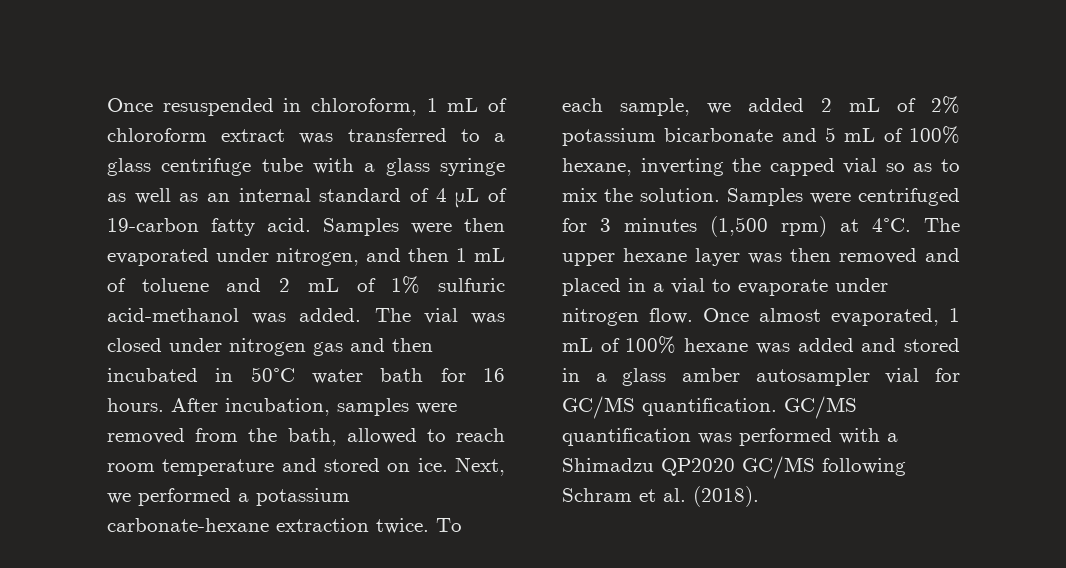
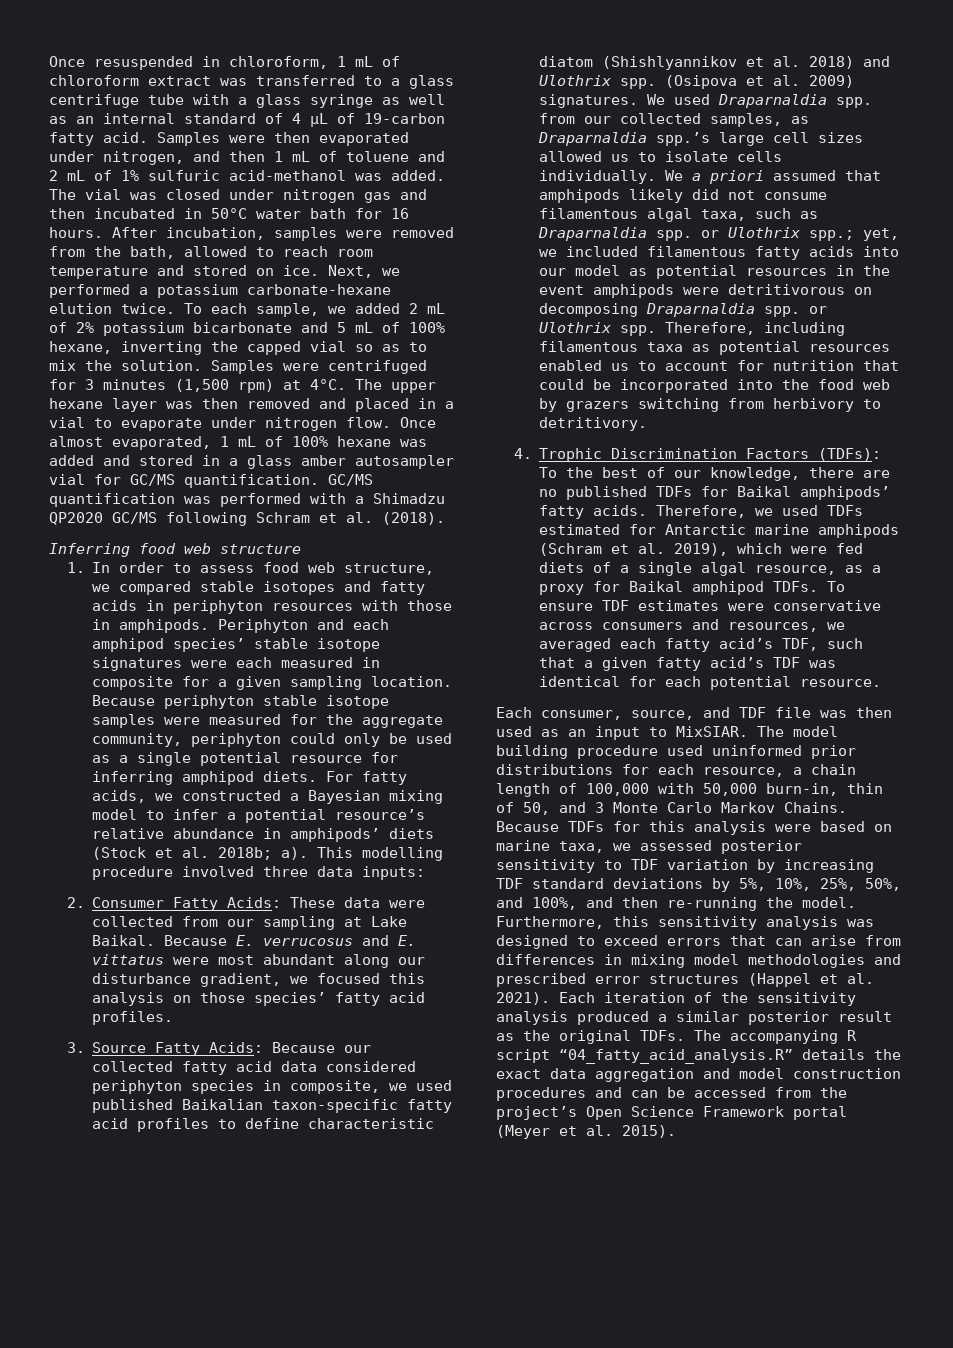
[276,518,369,532] extraction -> [49,303,112,314] elution
(759, 496) none -> [49,543,301,557] [66,562,435,575] [92,581,426,595] [92,600,453,614] [92,619,390,633] [92,638,381,652] [92,657,381,671] [92,676,453,690] [92,695,390,709] [92,714,444,728] [92,733,453,747] [92,752,399,766] [92,771,408,785] [92,790,444,804] [92,809,426,823] [92,828,435,842] [92,847,444,861] [92,866,426,880] [66,897,426,911] [92,916,408,930] [92,935,417,946] [92,954,426,968] [92,973,426,987] [92,992,426,1006] [92,1011,174,1025] [66,1042,372,1056] [92,1061,417,1075] [92,1080,453,1094] [92,1099,453,1113] [92,1118,435,1132] [539,56,891,70] [539,75,855,89] [539,94,873,108] [539,113,810,127] [538,132,864,146] [539,151,783,162] [539,170,882,184] [539,189,828,203] [539,208,819,222] [538,227,900,241] [539,246,900,260] [539,265,891,279] [539,284,873,298] [539,303,828,317] [539,322,846,336] [539,341,891,355] [539,360,900,371] [539,379,891,393] [539,398,882,412] [539,417,648,431] [513,448,882,462] [539,467,891,481] [539,486,891,500] [539,505,864,519] [539,524,900,538] [539,543,864,556] [539,562,882,576] [539,581,846,595] [539,600,882,611] [539,619,846,632] [539,638,864,652] [539,657,837,671] [539,676,882,690] [496,707,892,720] [496,726,838,740] [496,745,856,759] [496,764,856,777] [496,783,883,797] [496,802,847,815] [496,821,892,835] [496,840,802,854] [496,859,874,873] [496,878,901,892] [496,897,856,911] [496,916,874,930] [496,935,901,949] [496,954,901,968] [496,973,874,987] [496,992,856,1006] [496,1011,892,1025] [496,1030,857,1044] [496,1049,901,1064] [496,1068,901,1082] [496,1087,847,1101] [496,1106,847,1120] [496,1125,676,1139] // Inferring food web structure // 1. In order to assess food web structure, we compared stable isotopes and fatty acids in periphyton resources with those in amphipods. Periphyton and each amphipod species’ stable isotope signatures were each measured in composite for a given sampling location. Because periphyton stable isotope samples were measured for the aggregate community, periphyton could only be used as a single potential resource for inferring amphipod diets. For fatty acids, we constructed a Bayesian mixing model to infer a potential resource’s relative abundance in amphipods’ diets (Stock et al. 2018b; a). This modelling procedure involved three data inputs: // 2. Consumer Fatty Acids: These data were collected from our sampling at Lake Baikal. Because E. verrucosus and E. vittatus were most abundant along our disturbance gradient, we focused this analysis on those species’ fatty acid profiles. // 3. Source Fatty Acids: Because our collected fatty acid data considered periphyton species in composite, we used published Baikalian taxon-specific fatty acid profiles to define characteristic diatom (Shishlyannikov et al. 2018) and Ulothrix spp. (Osipova et al. 2009) signatures. We used Draparnaldia spp. from our collected samples, as Draparnaldia spp.’s large cell sizes allowed us to isolate cells individually. We a priori assumed that amphipods likely did not consume filamentous algal taxa, such as Draparnaldia spp. or Ulothrix spp.; yet, we included filamentous fatty acids into our model as potential resources in the event amphipods were detritivorous on decomposing Draparnaldia spp. or Ulothrix spp. Therefore, including filamentous taxa as potential resources enabled us to account for nutrition that could be incorporated into the food web by grazers switching from herbivory to detritivory. // 4. Trophic Discrimination Factors (TDFs): To the best of our knowledge, there are no published TDFs for Baikal amphipods’ fatty acids. Therefore, we used TDFs estimated for Antarctic marine amphipods (Schram et al. 2019), which were fed diets of a single algal resource, as a proxy for Baikal amphipod TDFs. To ensure TDF estimates were conservative across consumers and resources, we averaged each fatty acid’s TDF, such that a given fatty acid’s TDF was identical for each potential resource. // Each consumer, source, and TDF file was then used as an input to MixSIAR. The model building procedure used uninformed prior distributions for each resource, a chain length of 100,000 with 50,000 burn-in, thin of 50, and 3 Monte Carlo Markov Chains. Because TDFs for this analysis were based on marine taxa, we assessed posterior sensitivity to TDF variation by increasing TDF standard deviations by 5%, 10%, 25%, 50%, and 100%, and then re-running the model. Furthermore, this sensitivity analysis was designed to exceed errors that can arise from differences in mixing model methodologies and prescribed error structures (Happel et al. 2021). Each iteration of the sensitivity analysis produced a similar posterior result as the original TDFs. The accompanying R script “04_fatty_acid_analysis.R” details the exact data aggregation and model construction procedures and can be accessed from the project’s Open Science Framework portal (Meyer et al. 2015).

